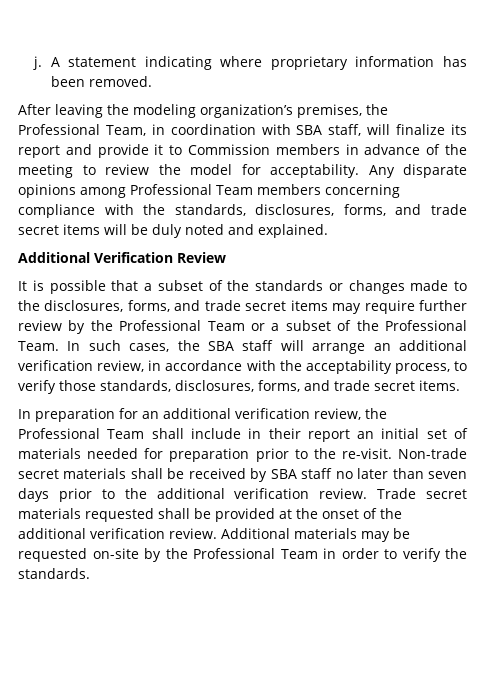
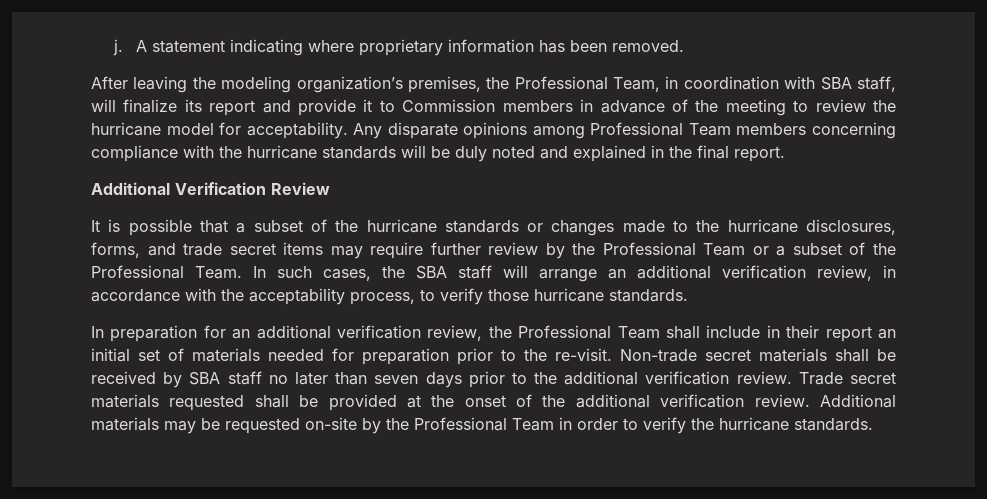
(181, 169) none -> [91,122,161,136] hurricane
[174,204,467,216] [18,224,100,235] standards, disclosures, forms, and trade secret items -> [247,145,396,159] hurricane standards
[258,224,328,238] explained. -> [573,145,785,162] explained in the final report.
(250, 285) none -> [366,219,437,233] hurricane
(40, 305) none -> [727,219,798,233] hurricane
[100,380,460,392] standards, disclosures, forms, and trade secret items. -> [534,288,688,302] hurricane standards.
(467, 553) none -> [719,417,789,431] hurricane

